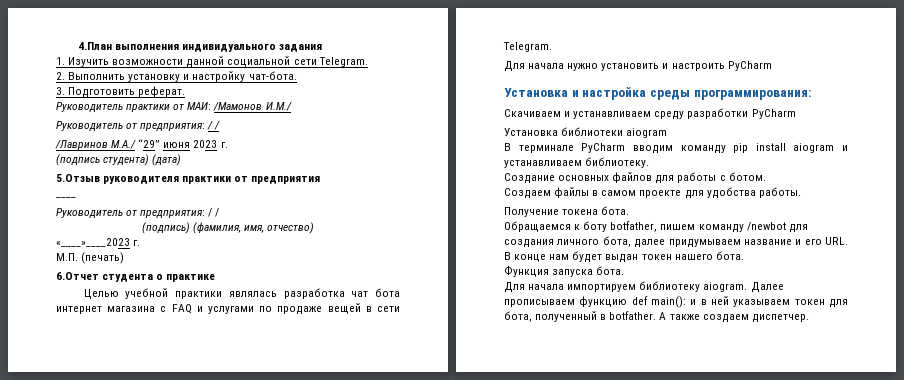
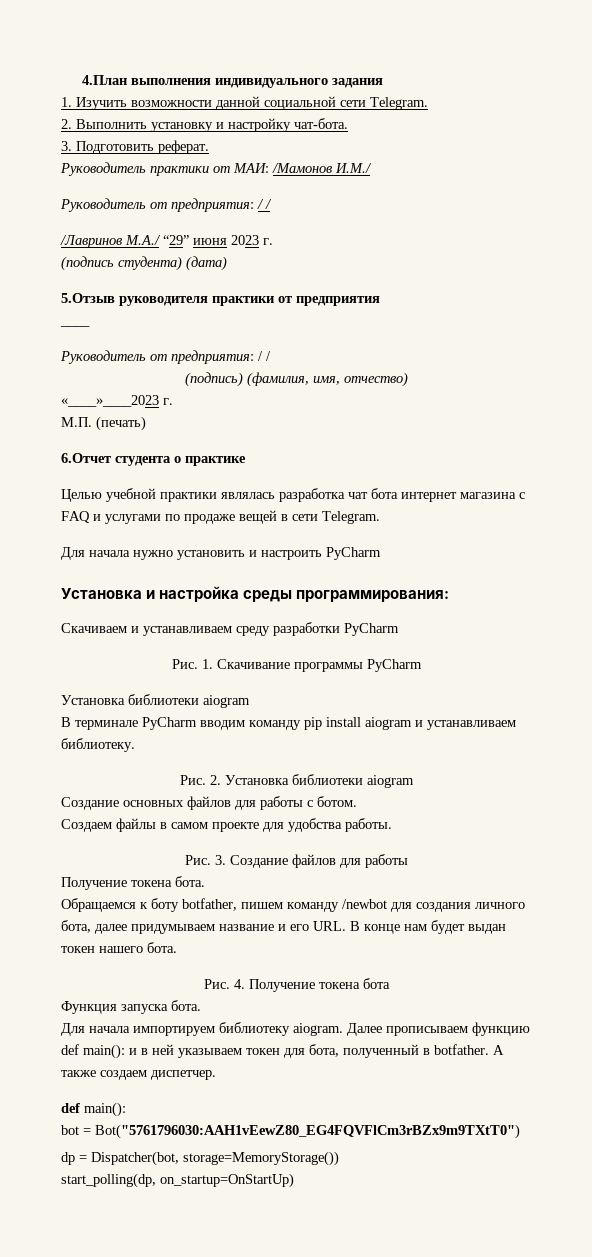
(796, 114) none -> [171,659,422,672] // Рис. 1. Скачивание программы PyCharm
(650, 162) none -> [179,774,414,788] // Рис. 2. Установка библиотеки aiogram
(801, 192) none -> [184,854,408,868] // Рис. 3. Создание файлов для работы
(744, 255) none -> [203,978,390,992] // Рис. 4. Получение токена бота
(809, 318) none -> [61,1102,126,1117] [61,1124,520,1139] [61,1151,339,1166] [61,1173,294,1188] // def main(): // bot = Bot("5761796030:AAH1vEewZ80_EG4FQVFlCm3rBZx9m9TXtT0") // dp = Dispatcher(bot, storage=MemoryStorage()) // start_polling(dp, on_startup=OnStartUp)

